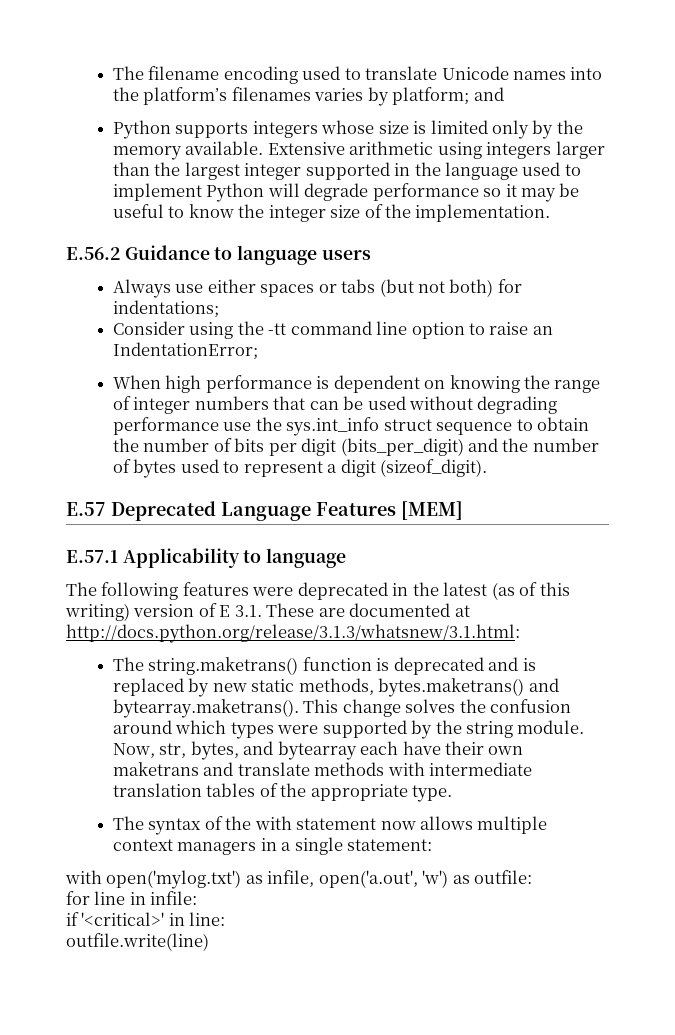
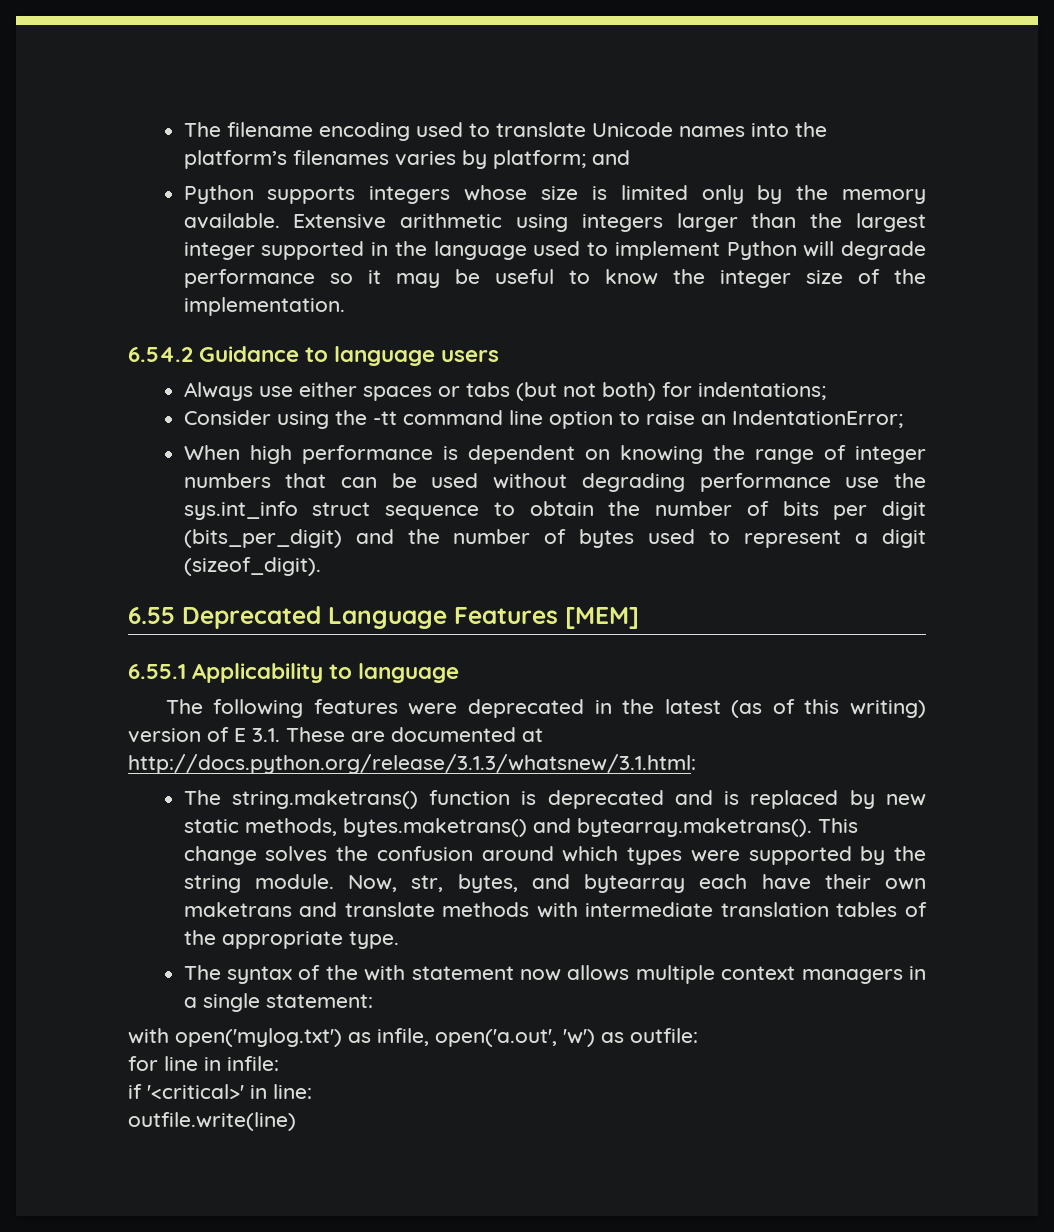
[66,247,120,260] E.56.2 -> [128,347,193,362] 6.54.2
[66,502,106,516] E.57 -> [128,607,175,624] 6.55
[66,550,118,563] E.57.1 -> [128,664,186,679] 6.55.1

